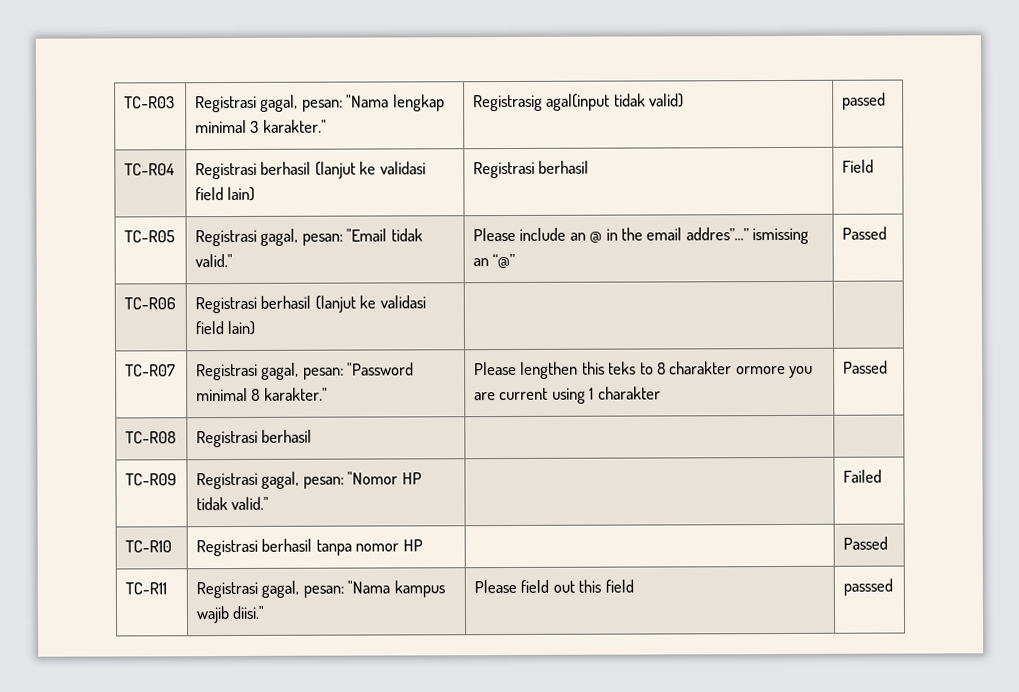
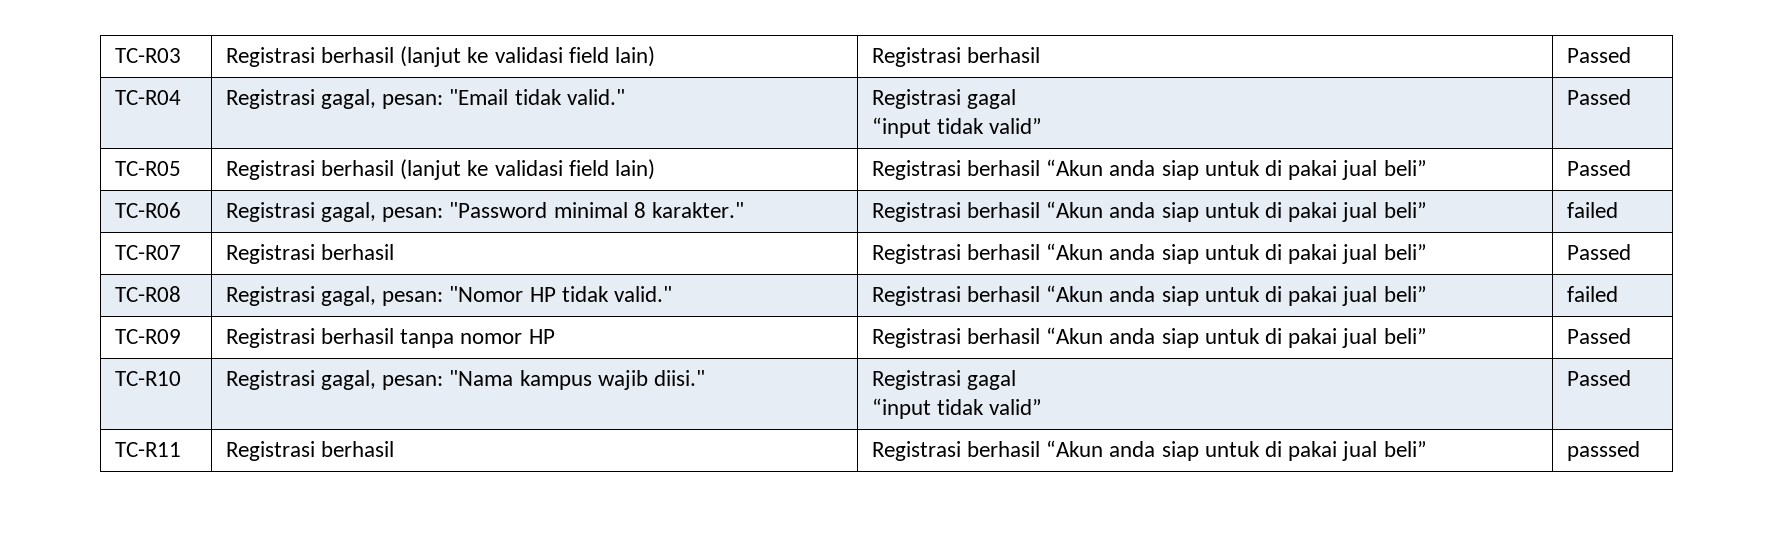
[194,94,445,113] [194,119,327,134] [472,93,685,112] [841,92,886,110] [123,163,175,176] | Registrasi gagal, pesan: "Nama lengkap minimal 3 karakter." | Registrasig agal(input tidak valid) | passed // TC-R04 -> (181, 55) none
[841,159,874,173] [123,230,175,243] Field // TC-R05 -> [1566,47,1631,63] [114,90,181,105] Passed // TC-R04
[472,227,810,245] [472,252,516,269] [841,226,887,240] [123,297,176,310] [194,295,426,314] [194,320,256,336] [124,364,176,377] Please include an @ in the email addres”…” ismissing an “@” | Passed // TC-R06 | Registrasi berhasil (lanjut ke validasi field lain) | | // TC-R07 -> [871,89,1016,109] [871,117,1043,138] [1566,89,1631,105] [114,161,181,176] [225,159,656,180] [871,159,1427,180] [1566,160,1631,176] [114,202,181,218] Registrasi gagal // “input tidak valid” | Passed // TC-R05 | Registrasi berhasil (lanjut ke validasi field lain) | Registrasi berhasil “Akun anda siap untuk di pakai jual beli” | Passed // TC-R06
[473,361,814,379] [473,386,661,404] Please lengthen this teks to 8 charakter ormore you are current using 1 charakter -> [871,201,1427,222] [1566,202,1618,218] [114,245,181,260] [225,244,394,264] [871,243,1427,264] Registrasi berhasil “Akun anda siap untuk di pakai jual beli” | failed // TC-R07 | Registrasi berhasil | Registrasi berhasil “Akun anda siap untuk di pakai jual beli”
[195,429,313,448] [124,473,177,486] | Registrasi berhasil | | // TC-R09 -> (181, 294) none
[842,469,882,483] [124,540,172,553] | Failed // TC-R10 -> [871,285,1427,306] [1566,286,1618,302] [114,329,181,344] Registrasi berhasil “Akun anda siap untuk di pakai jual beli” | failed // TC-R09
[842,536,888,550] [124,582,167,595] | Passed // TC-R11 -> [871,327,1427,348] [1566,328,1631,344] [114,371,181,386] Registrasi berhasil “Akun anda siap untuk di pakai jual beli” | Passed // TC-R10
[473,579,634,594] Please field out this field -> [871,370,1016,390] [871,398,1043,419] [1566,370,1631,386] [114,442,181,457] [225,441,394,461] [871,440,1427,461] Registrasi gagal // “input tidak valid” | Passed // TC-R11 | Registrasi berhasil | Registrasi berhasil “Akun anda siap untuk di pakai jual beli”

